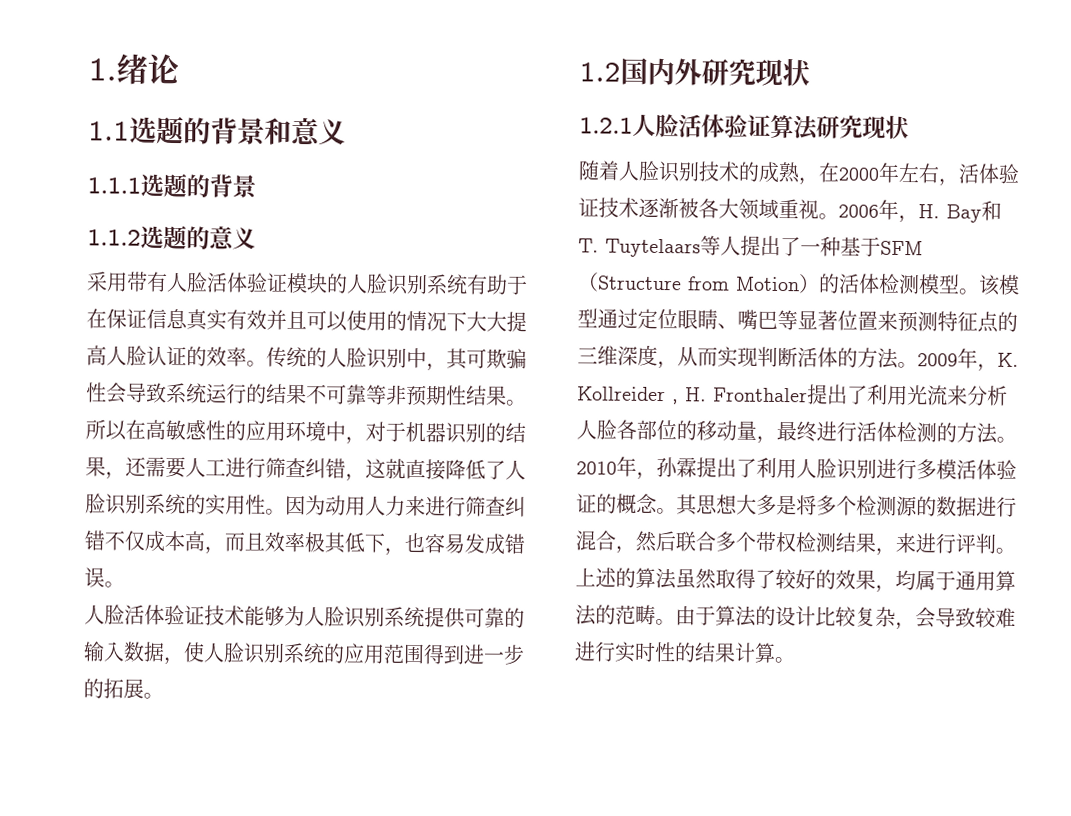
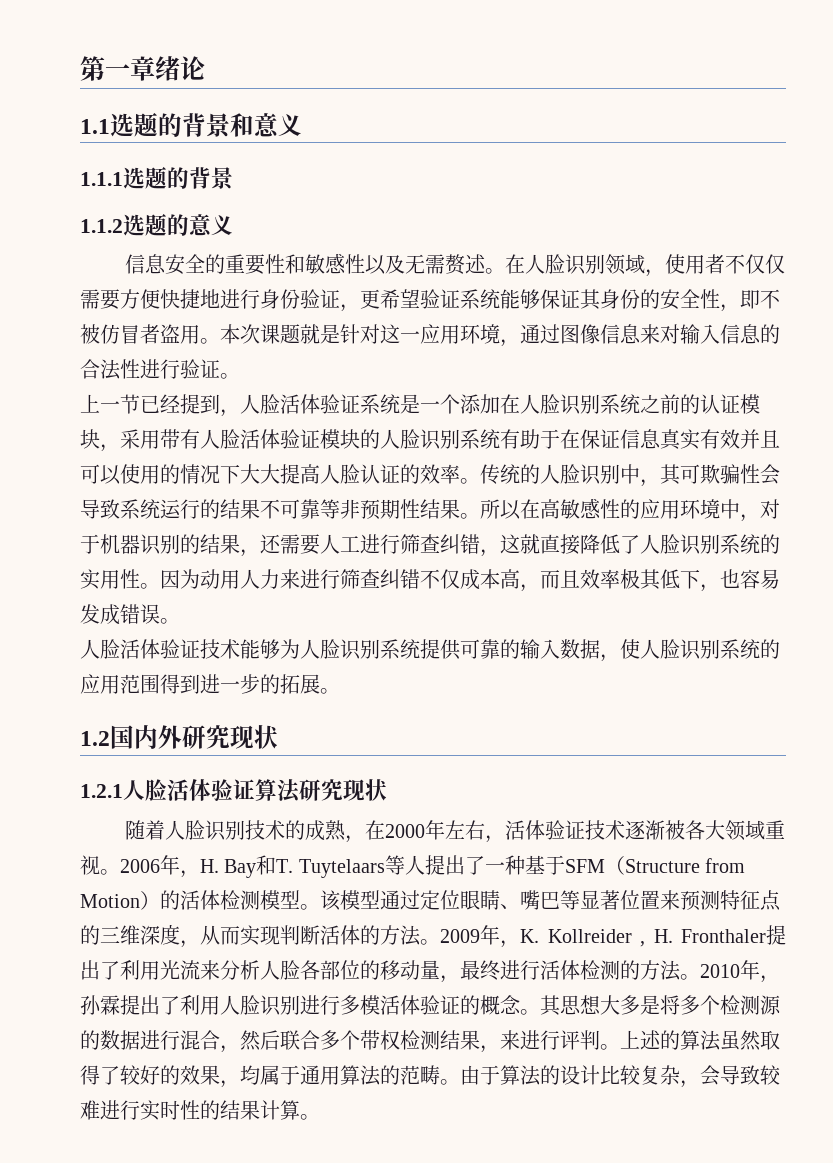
[88,58,117,81] 1. -> [80,56,155,81] 第一章
(256, 238) none -> [125,253,786,277] [80,289,780,312] [80,324,780,347] [80,359,240,380] [80,394,760,417] [80,429,120,452] 信息安全的重要性和敏感性以及无需赘述。在人脸识别领域，使用者不仅仅需要方便快捷地进行身份验证，更希望验证系统能够保证其身份的安全性，即不被仿冒者盗用。本次课题就是针对这一应用环境，通过图像信息来对输入信息的合法性进行验证。 // 上一节已经提到，人脸活体验证系统是一个添加在人脸识别系统之前的认证模块，

